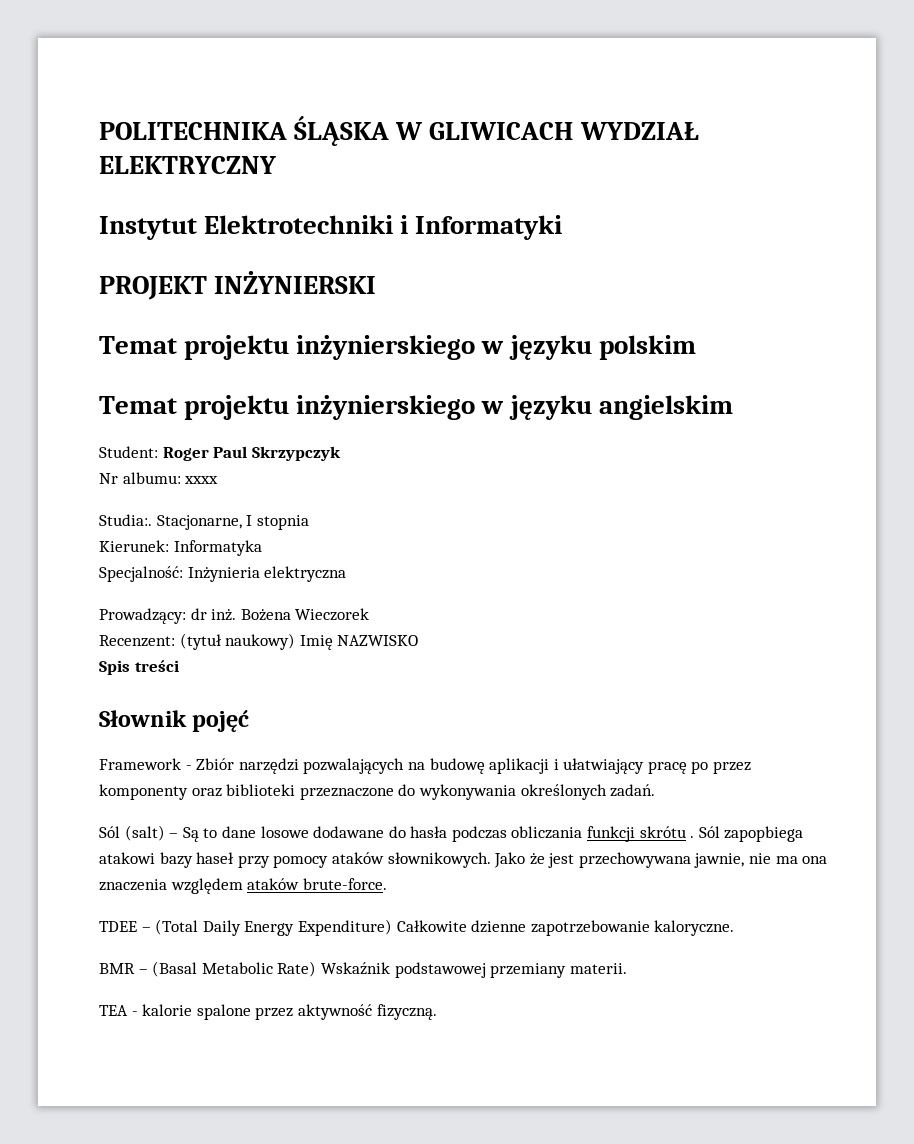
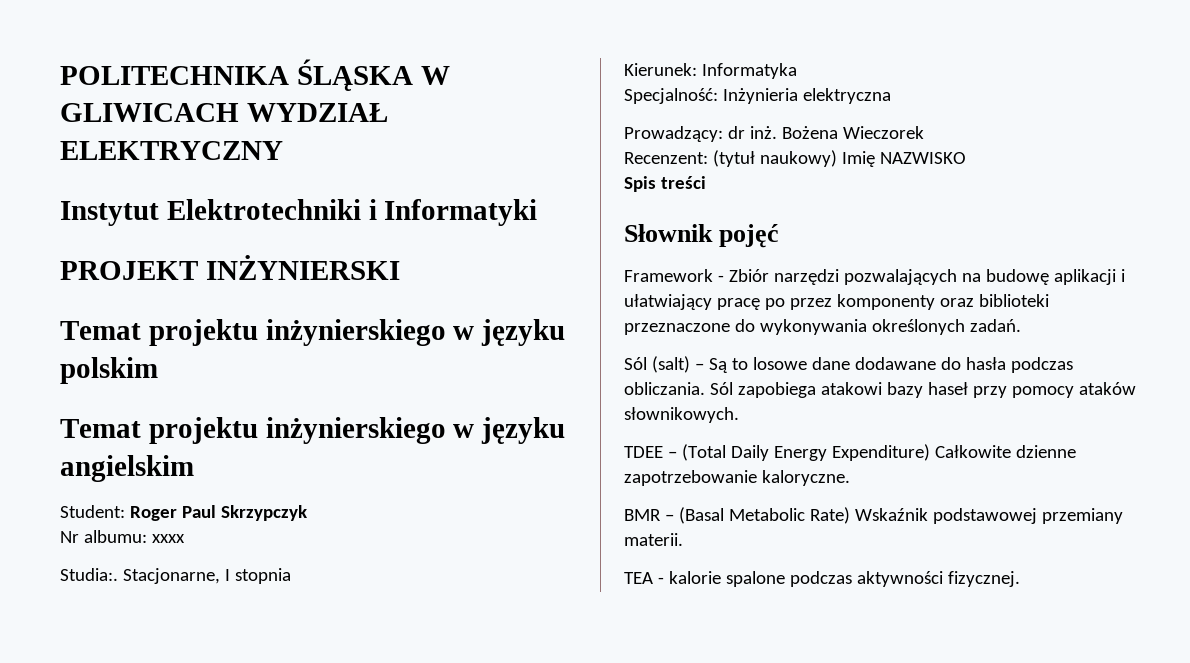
[221,826,309,838] dane losowe -> [752,357,850,370] losowe dane
[511,826,804,842] obliczania funkcji skrótu . Sól zapopbiega -> [624,382,816,398] obliczania. Sól zapobiega
[494,852,828,868] [99,878,387,894] Jako że jest przechowywana jawnie, nie ma ona znaczenia względem ataków brute-force. -> (739, 415) none
[255,1004,437,1020] przez aktywność fizyczną. -> [789,571,1020,587] podczas aktywności fizycznej.

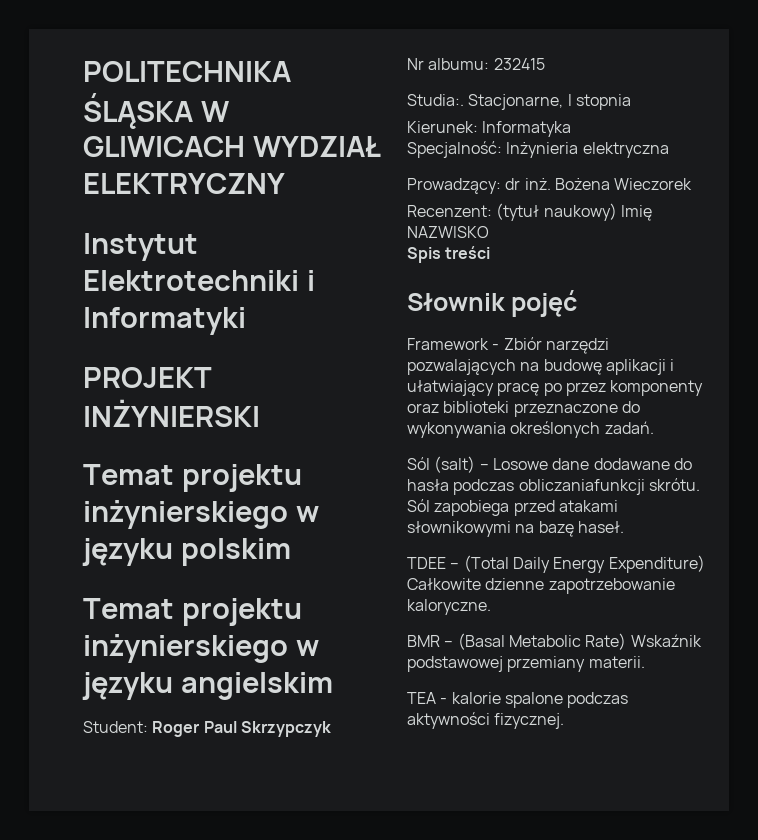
[151,534,185,543] xxxx -> [493,58,545,70] 232415
[708,357,807,373] Są to losowe -> [492,458,548,470] Losowe
[624,382,1136,398] [624,407,739,423] obliczania. Sól zapobiega atakowi bazy haseł przy pomocy ataków słownikowych. -> [518,478,700,495] [407,499,618,516] [407,521,624,537] obliczaniafunkcji skrótu. Sól zapobiega przed atakami słownikowymi na bazę haseł.

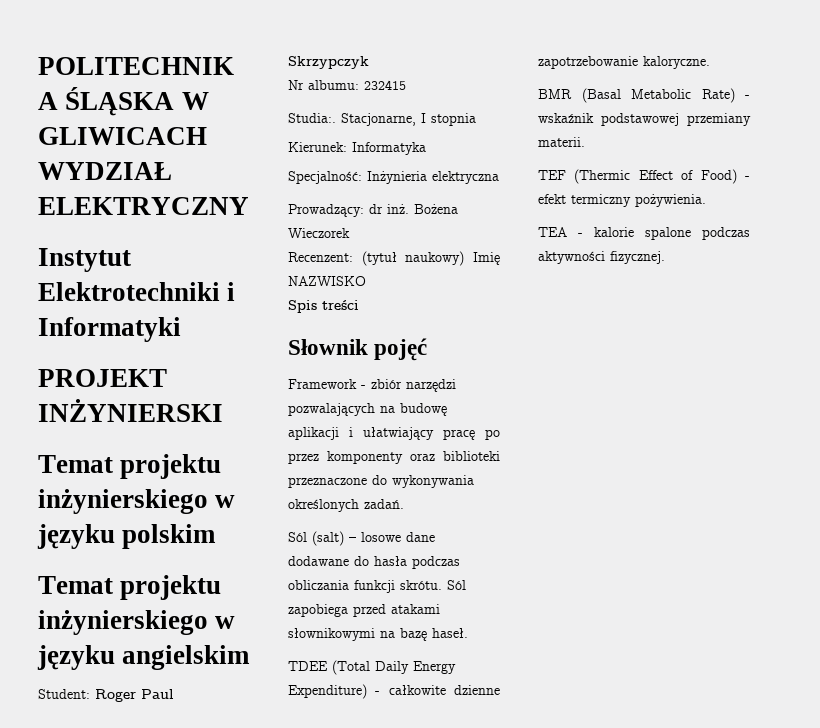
[503,337,542,350] Zbiór -> [371,379,402,389] zbiór
[492,458,548,470] Losowe -> [361,532,401,542] losowe
[518,479,645,495] obliczaniafunkcji -> [288,580,395,593] obliczania funkcji
[450,563,460,569] – -> (328, 666) none
[407,578,481,590] Całkowite -> [375,685,446,695] - całkowite
[444,641,454,647] – -> (572, 94) none
[630,634,702,647] Wskaźnik -> [745,95,750,99] [538,113,594,123] - wskaźnik
(645, 662) none -> [538,169,750,184] [538,194,706,207] // TEF (Thermic Effect of Food) - efekt termiczny pożywienia.

